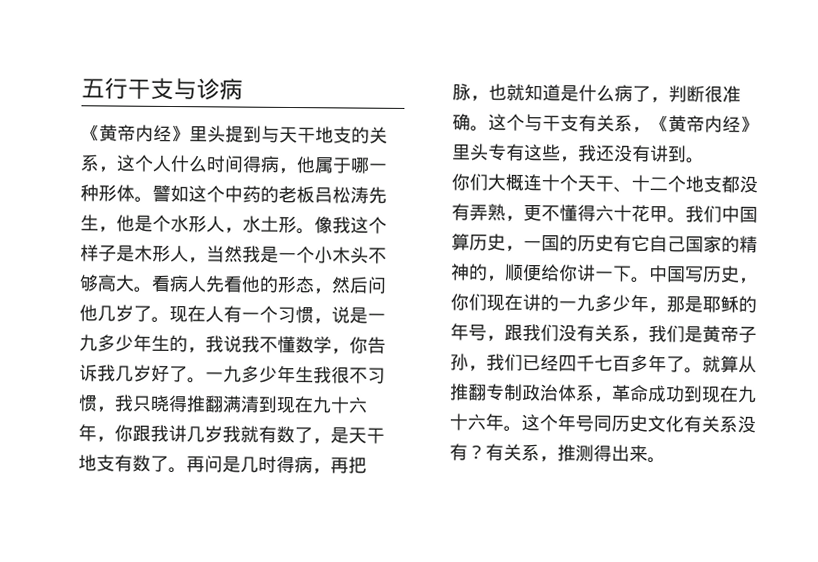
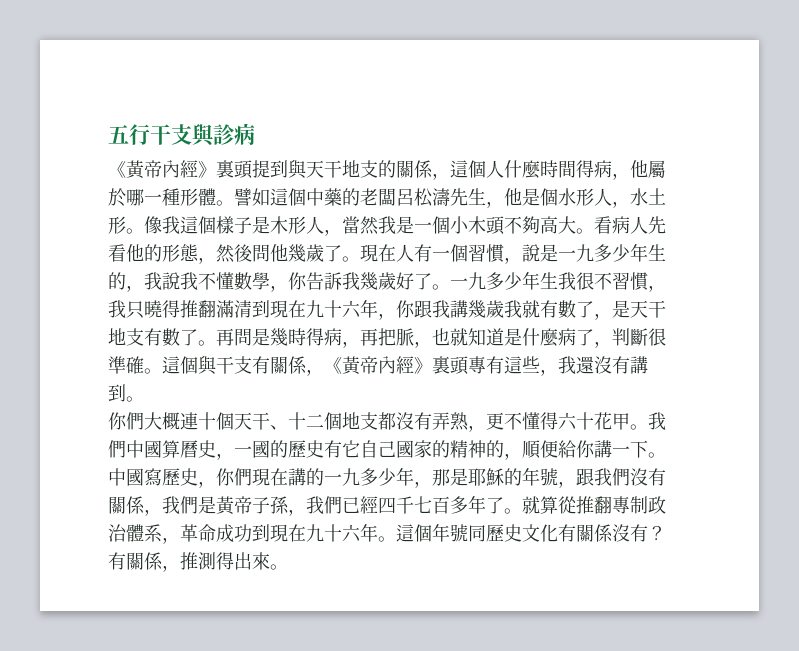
[173,78,220,101] 与诊 -> [192,124,234,147] 與診
[99,124,388,144] [80,154,387,175] [80,184,369,204] 黄帝内经》里头提到与天干地支的关系，这个人什么时间得病，他属于哪一种形体。譬如这个中药的老板吕松涛 -> [126,159,666,180] [108,188,450,207] 黃帝內經》裏頭提到與天干地支的關係，這個人什麼時間得病，他屬於哪一種形體。譬如這個中藥的老闆呂松濤
[152,214,171,232] 个 -> [540,188,558,206] 個
[350,216,387,234] [80,244,99,262] 这个样 -> [180,216,234,234] 這個樣
[206,245,225,263] 当 -> [342,216,360,234] 當
[296,246,387,264] [79,274,99,292] 个小木头不够 -> [432,216,540,235] 個小木頭不夠
[295,276,387,295] [79,304,350,325] 态，然后问他几岁了。现在人有一个习惯，说 -> [180,244,540,264] 態，然後問他幾歲了。現在人有一個習慣，說
[223,335,386,355] [79,364,152,382] 说我不懂数学，你告诉我几岁 -> [162,272,396,292] 說我不懂數學，你告訴我幾歲
[367,367,386,384] [78,394,296,414] 习惯，我只晓得推翻满清到现 -> [612,272,666,292] [108,300,288,319] 習慣，我只曉得推翻滿清到現
[168,424,295,444] 讲几岁我就有数 -> [450,300,576,318] 講幾歲我就有數
[132,454,277,474] 数了。再问是几时 -> [162,328,306,346] 數了。再問是幾時
[452,83,471,101] 脉 -> [396,328,414,346] 脈
[596,84,615,102] 么 -> [540,328,558,347] 麼
[686,85,741,103] [452,113,759,134] [452,143,705,164] [451,173,758,193] 断很准确。这个与干支有关系，《黄帝内经》里头专有这些，我还没有讲到。 // 你们大概连十个天干、十二个地支都没 -> [630,328,666,346] [108,355,648,376] [108,384,144,402] [108,412,414,430] 斷很準確。這個與干支有關係，《黃帝內經》裏頭專有這些，我還沒有講到。 // 你們大概連十個天干、十二個地支都沒
[703,205,758,223] [451,233,596,252] 们中国算历史，一国的历 -> [108,440,306,460] 們中國算曆史，一國的歷
[685,236,704,253] 国 -> [396,440,414,458] 國
[505,263,758,284] [450,293,541,312] 顺便给你讲一下。中国写历史，你们现在讲 -> [522,440,666,459] [108,468,306,488] 順便給你講一下。中國寫歷史，你們現在講
[720,295,757,313] [450,323,757,344] [450,353,559,372] 稣的年号，跟我们没有关系，我们是黄帝子孙，我们已经 -> [486,467,666,488] [108,496,378,516] 穌的年號，跟我們沒有關係，我們是黃帝子孫，我們已經
[738,355,757,373] [450,383,577,402] 从推翻专制政治体 -> [558,496,666,514] [108,524,144,542] 從推翻專制政治體
[701,386,721,403] 现 -> [270,524,288,542] 現
[521,413,756,433] [449,443,648,463] 这个年号同历史文化有关系没有？有关系，推测得出来 -> [396,523,666,542] [108,552,270,572] 這個年號同歷史文化有關係沒有？有關係，推測得出來

